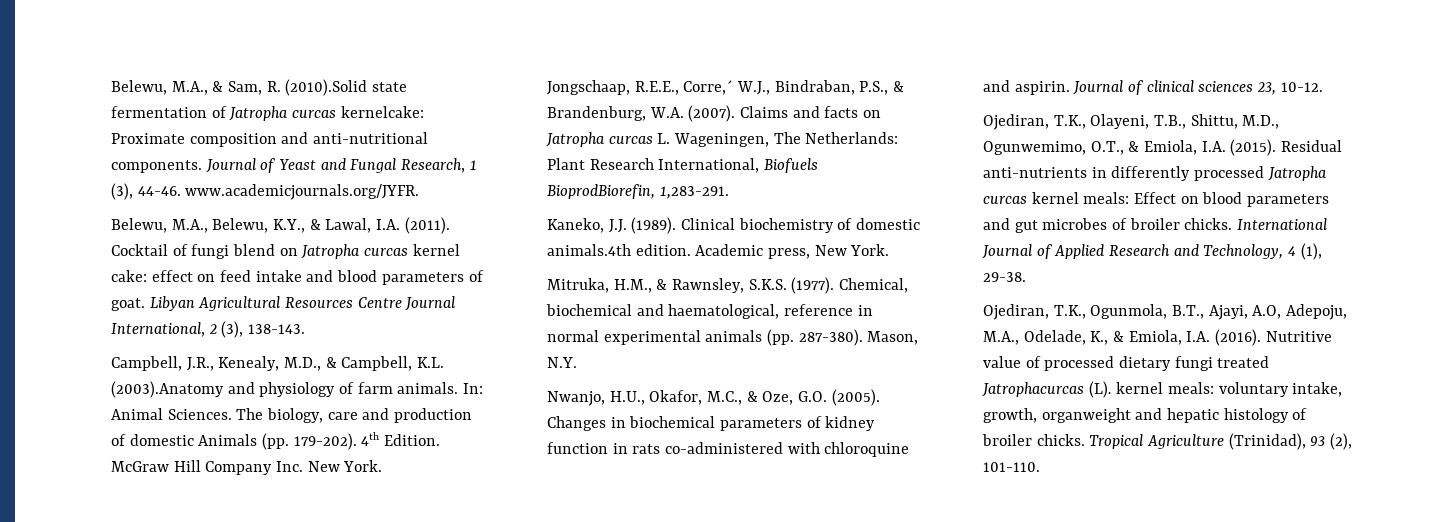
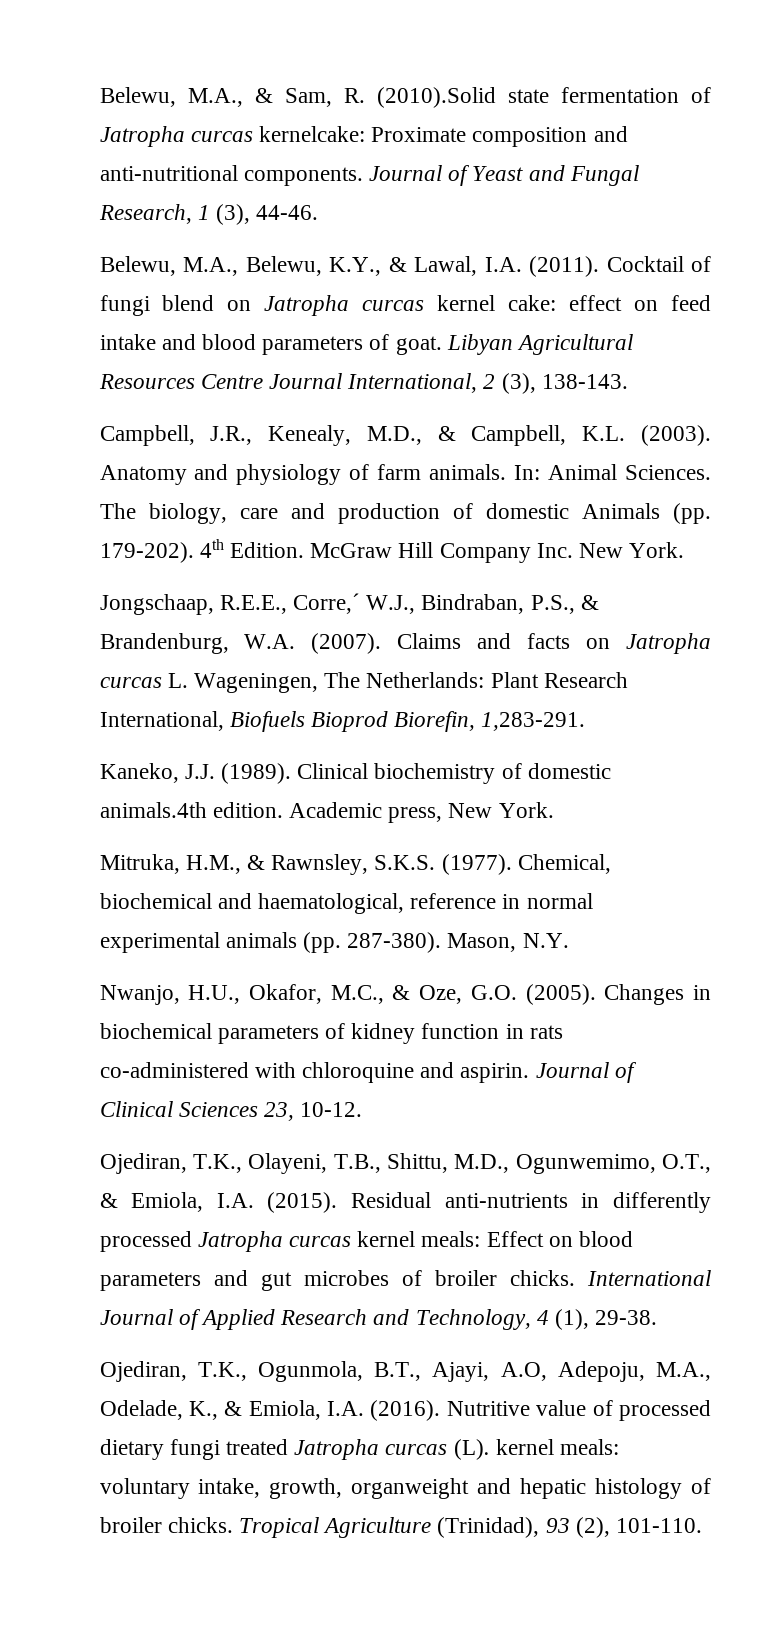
[185,184,420,200] www.academicjournals.org/JYFR. -> (319, 212) none
[110,381,224,398] (2003).Anatomy -> [640,425,711,446] [99,465,187,485] (2003). Anatomy
[546,184,655,199] BioprodBiorefin, -> [310,711,476,732] Bioprod Biorefin,
[1146,80,1254,92] clinical sciences -> [99,1101,258,1117] Clinical Sciences
[981,382,1084,397] Jatrophacurcas -> [294,1439,448,1460] Jatropha curcas

